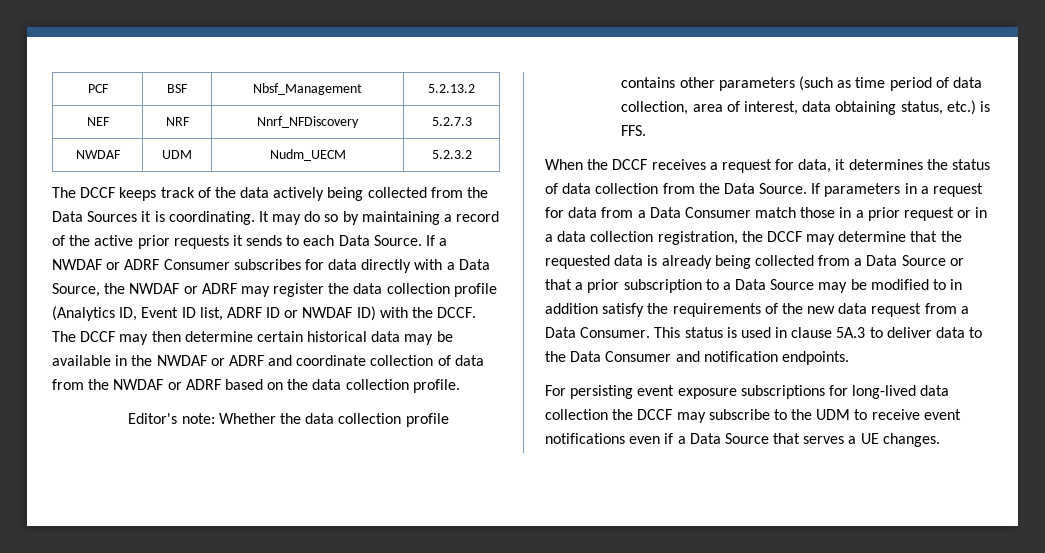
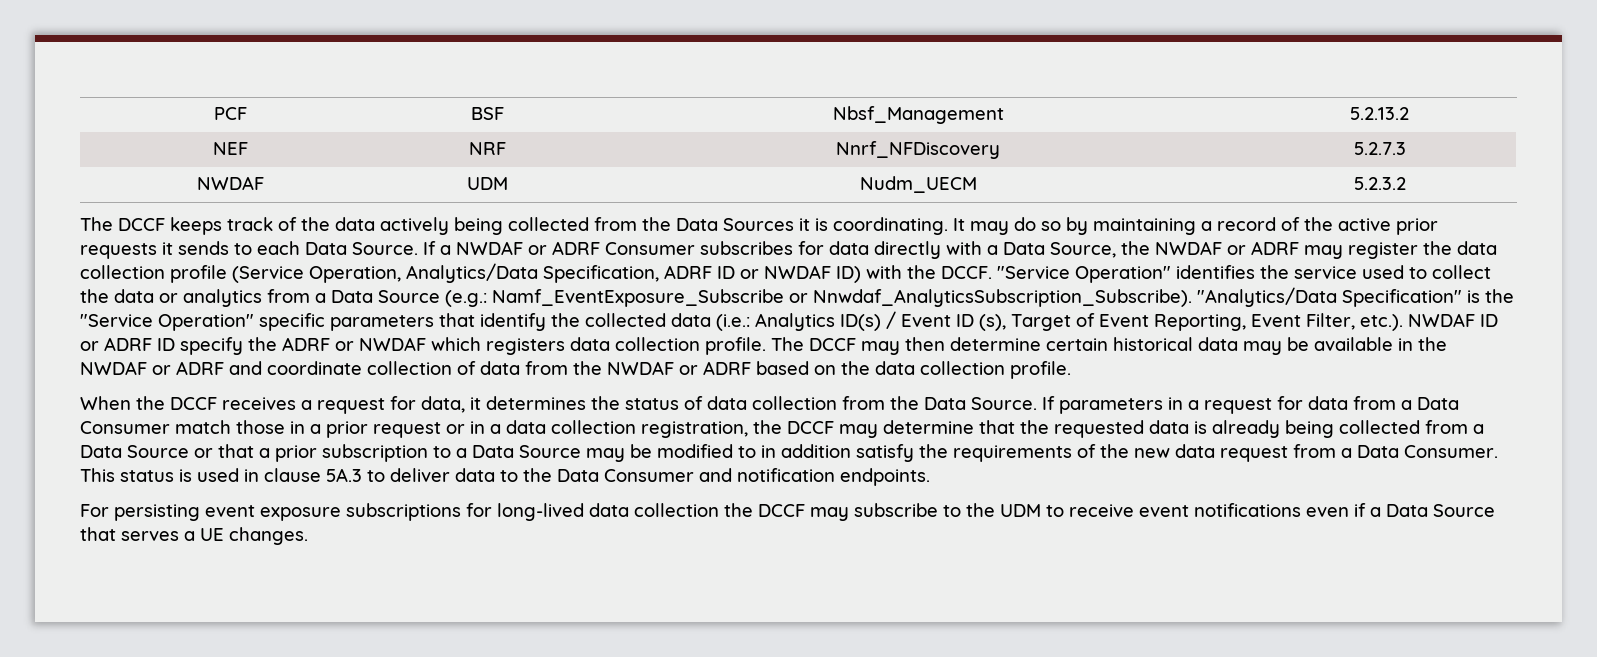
[52,306,223,321] (Analytics ID, Event ID list, -> [232,263,659,283] (Service Operation, Analytics/Data Specification,
(477, 312) none -> [997,265,1491,283] [80,287,1514,307] [80,311,1498,331] [80,337,766,355] "Service Operation" identifies the service used to collect the data or analytics from a Data Source (e.g.: Namf_EventExposure_Subscribe or Nnwdaf_AnalyticsSubscription_Subscribe). "Analytics/Data Specification" is the "Service Operation" specific parameters that identify the collected data (i.e.: Analytics ID(s) / Event ID (s), Target of Event Reporting, Event Filter, etc.). NWDAF ID or ADRF ID specify the ADRF or NWDAF which registers data collection profile.
[128,413,449,427] [621,76,982,91] [621,100,990,115] [621,125,647,136] // Editor's note: Whether the data collection profile contains other parameters (such as time period of data collection, area of interest, data obtaining status, etc.) is FFS. -> (1071, 370) none

